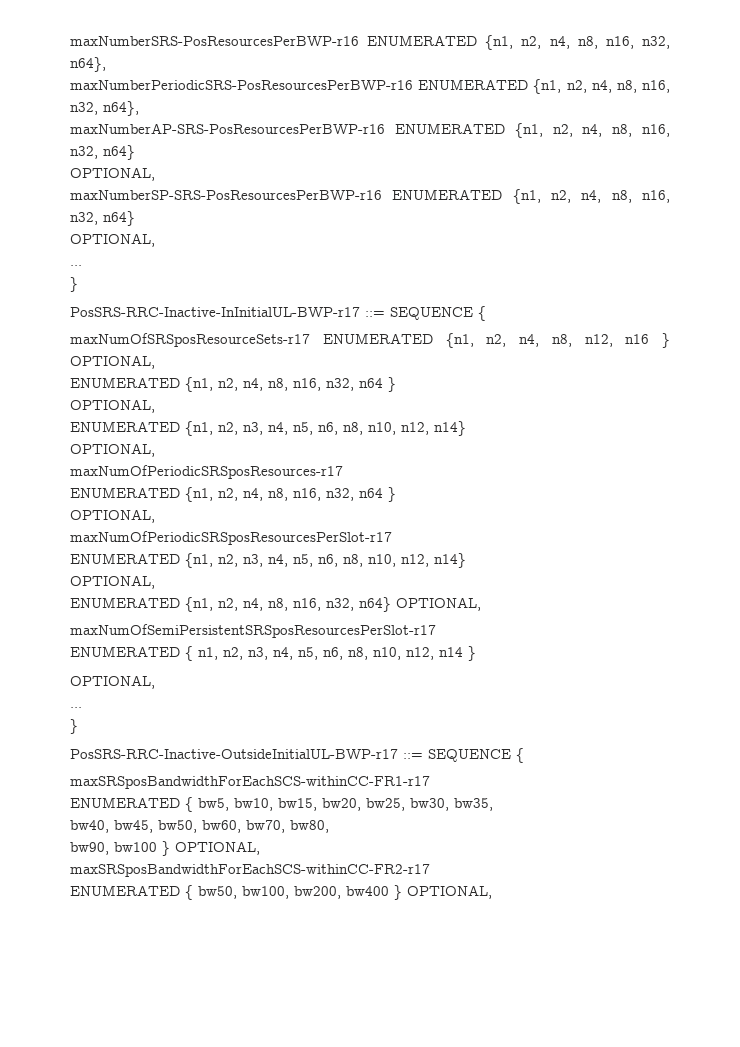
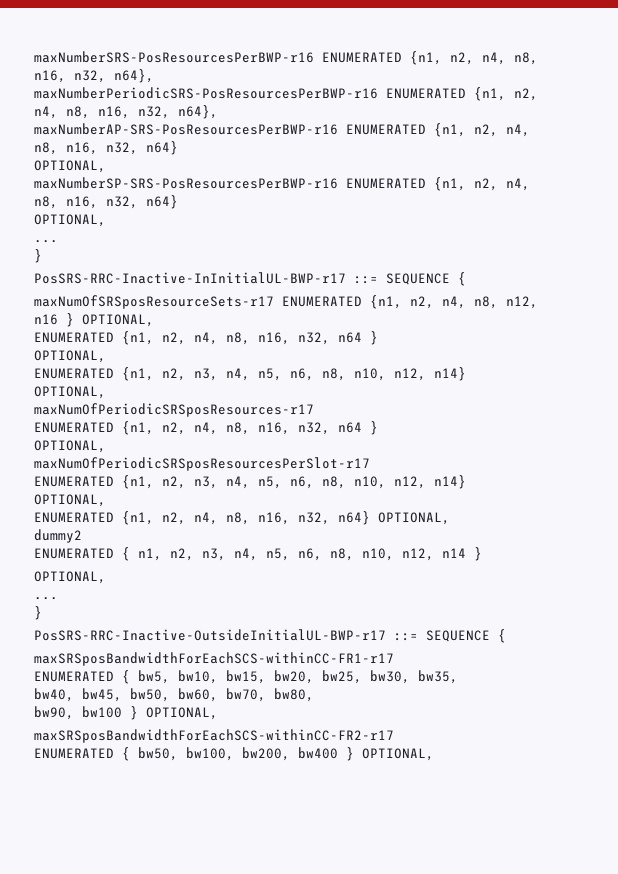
[70,624,436,638] maxNumOfSemiPersistentSRSposResourcesPerSlot-r17 -> [34,529,82,543] dummy2

